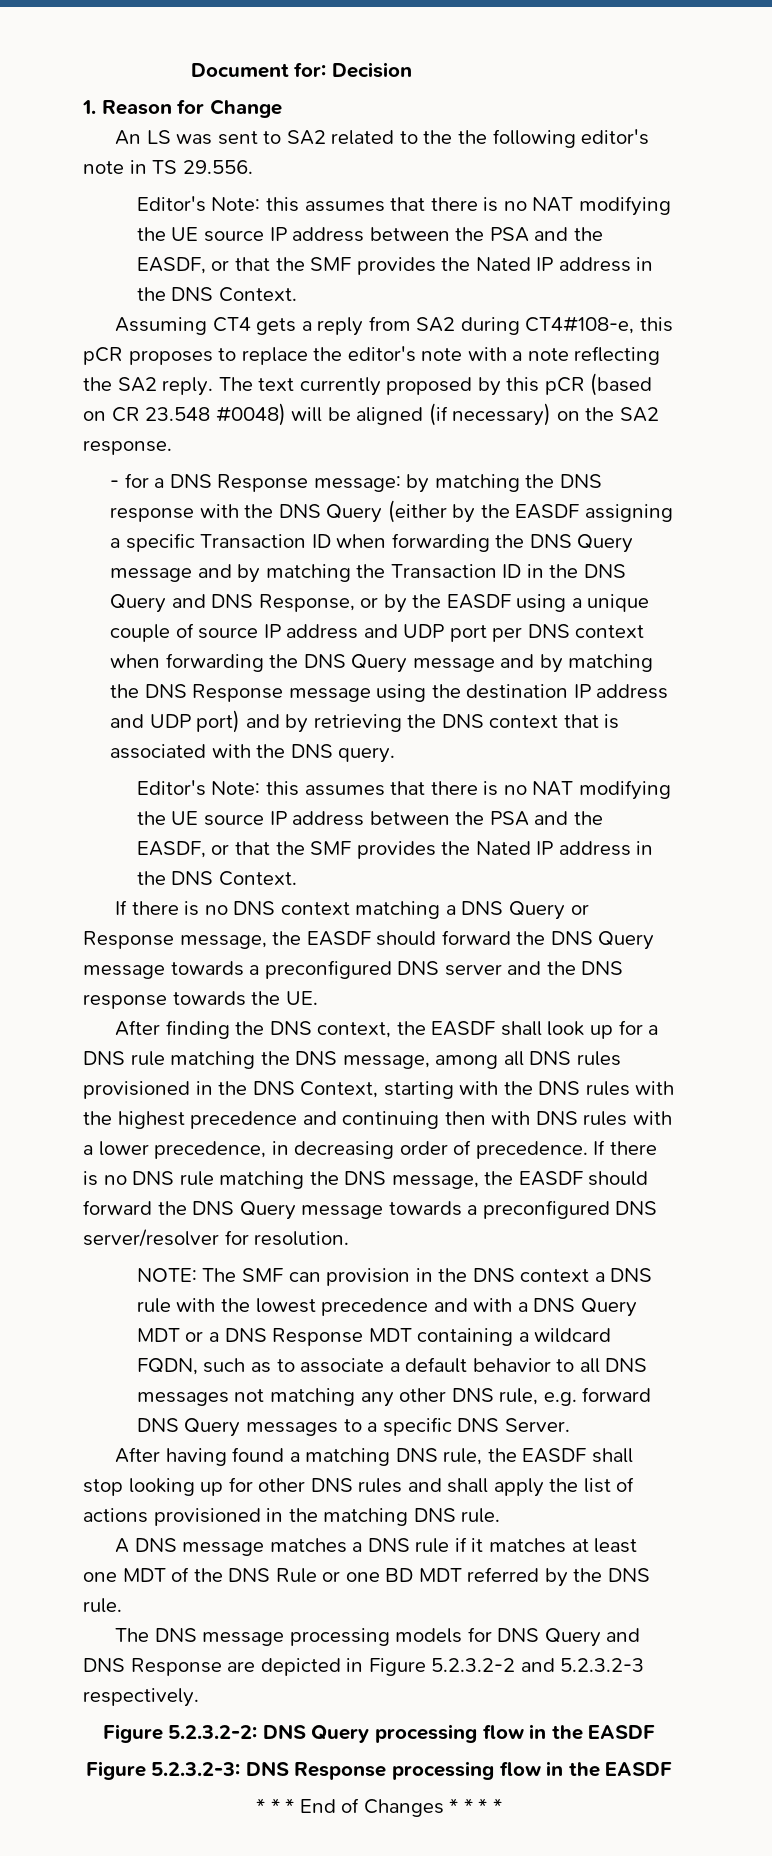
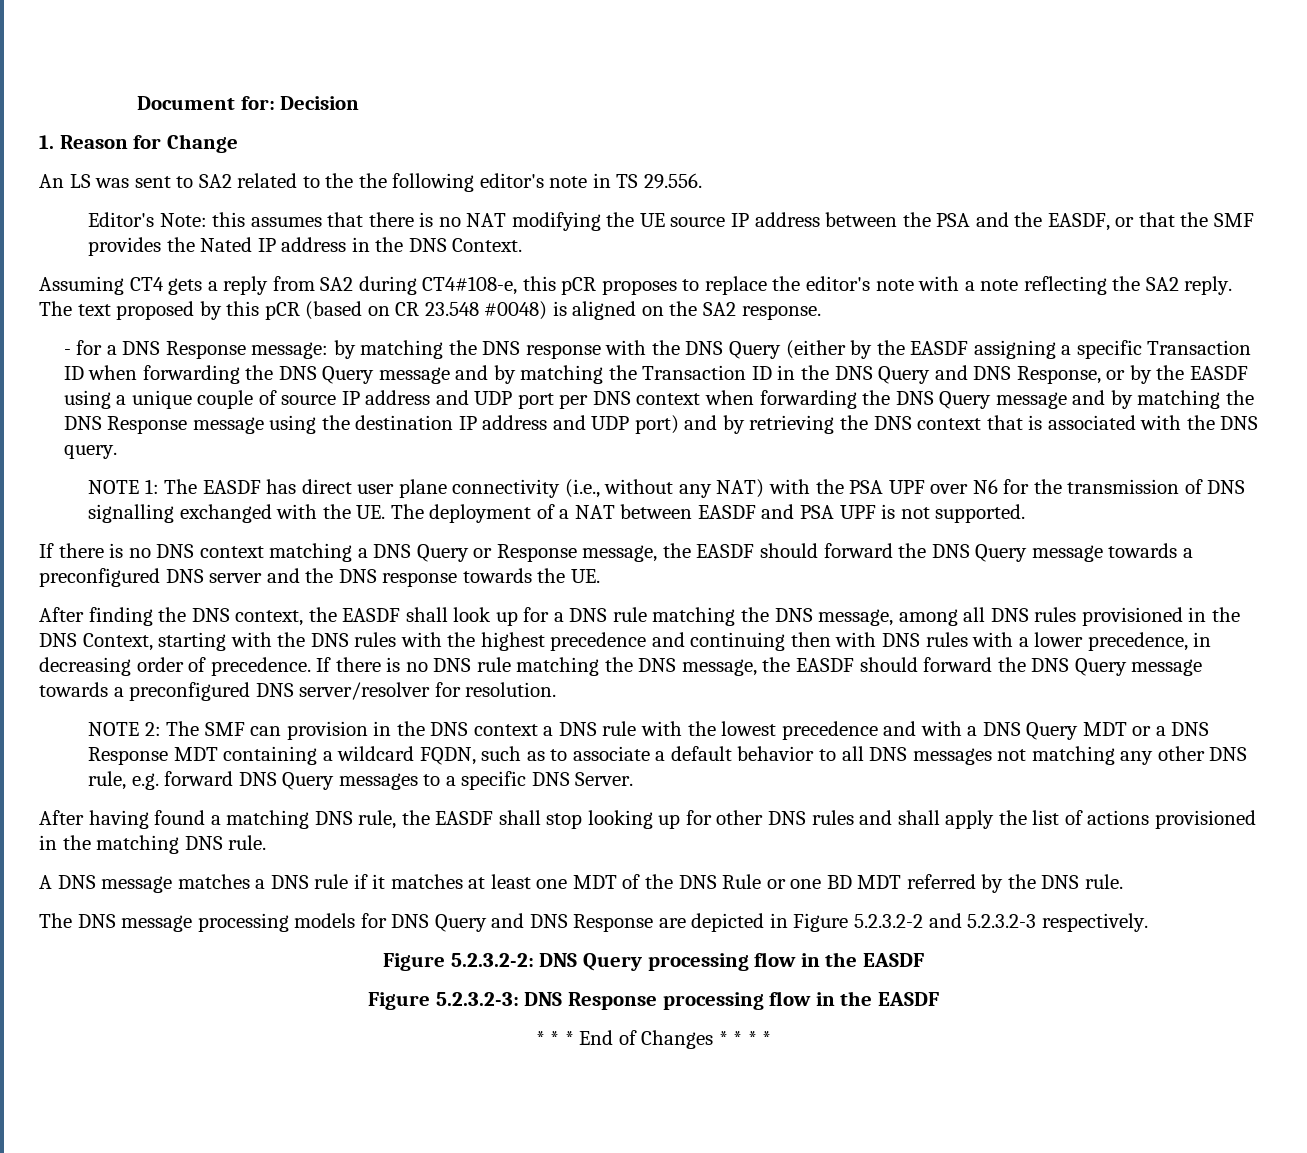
[299,377,381,396] currently -> (111, 310) none
[291,403,552,426] will be aligned (if necessary) -> [552,301,637,320] is aligned
[136,780,671,800] [136,811,603,826] [136,841,654,859] [136,871,298,886] Editor's Note: this assumes that there is no NAT modifying the UE source IP address between the PSA and the EASDF, or that the SMF provides the Nated IP address in the DNS Context. -> [88,479,1246,498] [88,504,1026,523] NOTE 1: The EASDF has direct user plane connectivity (i.e., without any NAT) with the PSA UPF over N6 for the transmission of DNS signalling exchanged with the UE. The deployment of a NAT between EASDF and PSA UPF is not supported.
[136,1268,197,1282] NOTE: -> [88,722,161,736] NOTE 2:

